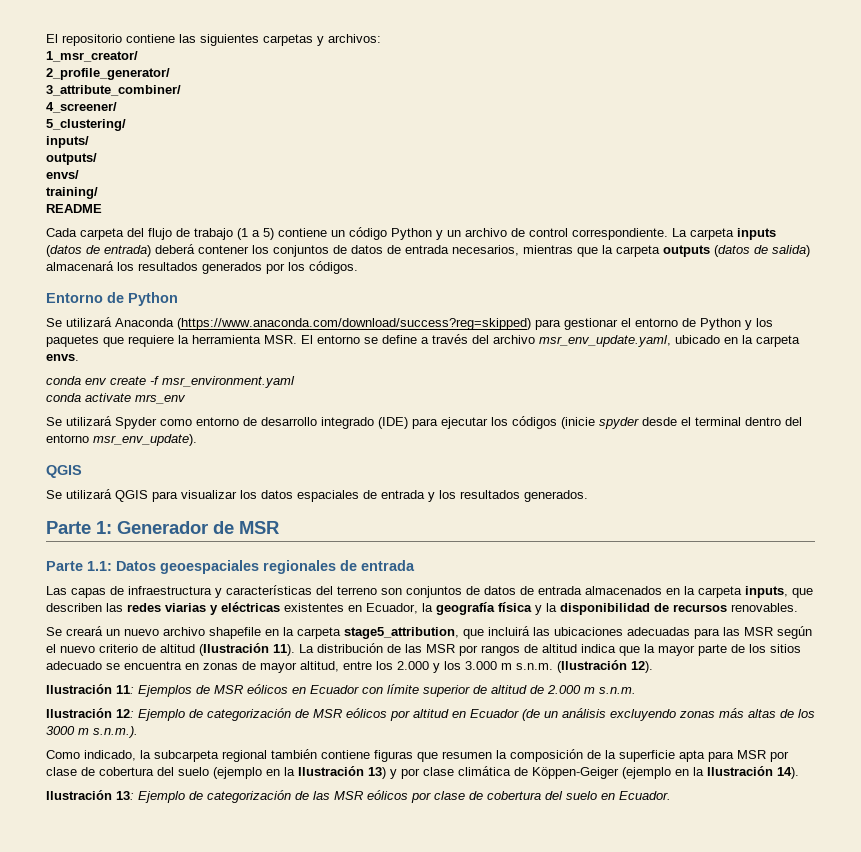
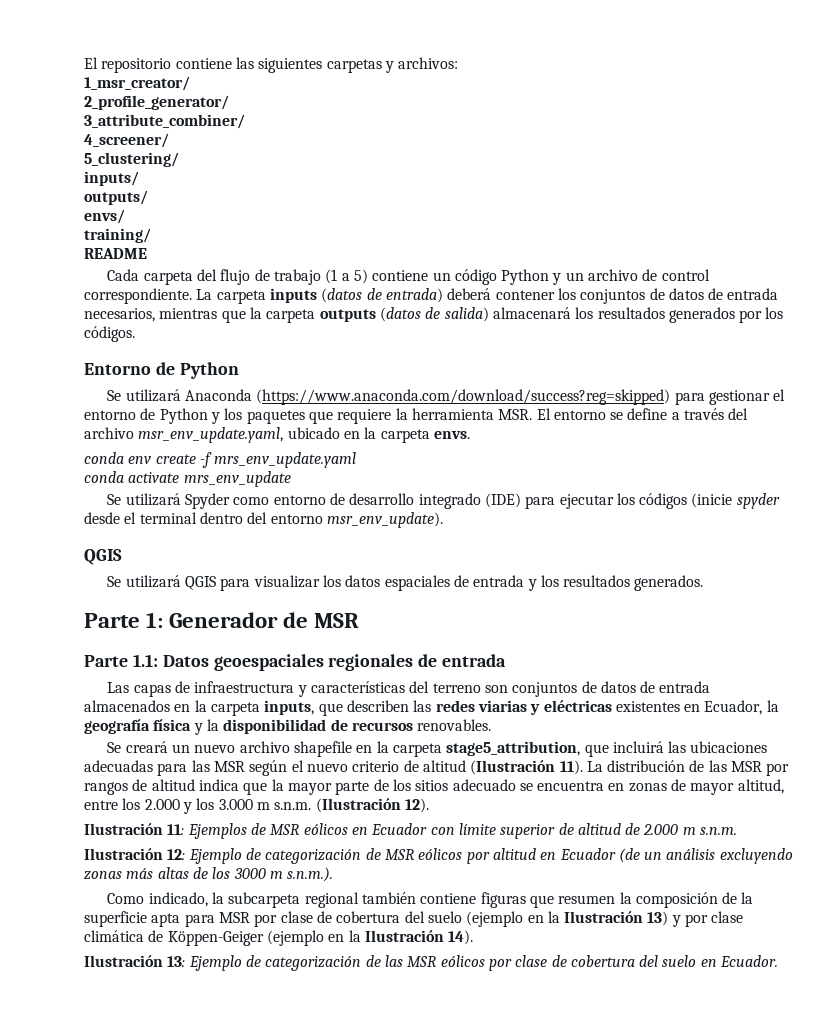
[162,376,295,388] msr_environment.yaml -> [214,452,357,468] mrs_env_update.yaml
[135,394,186,404] mrs_env -> [183,471,291,487] mrs_env_update

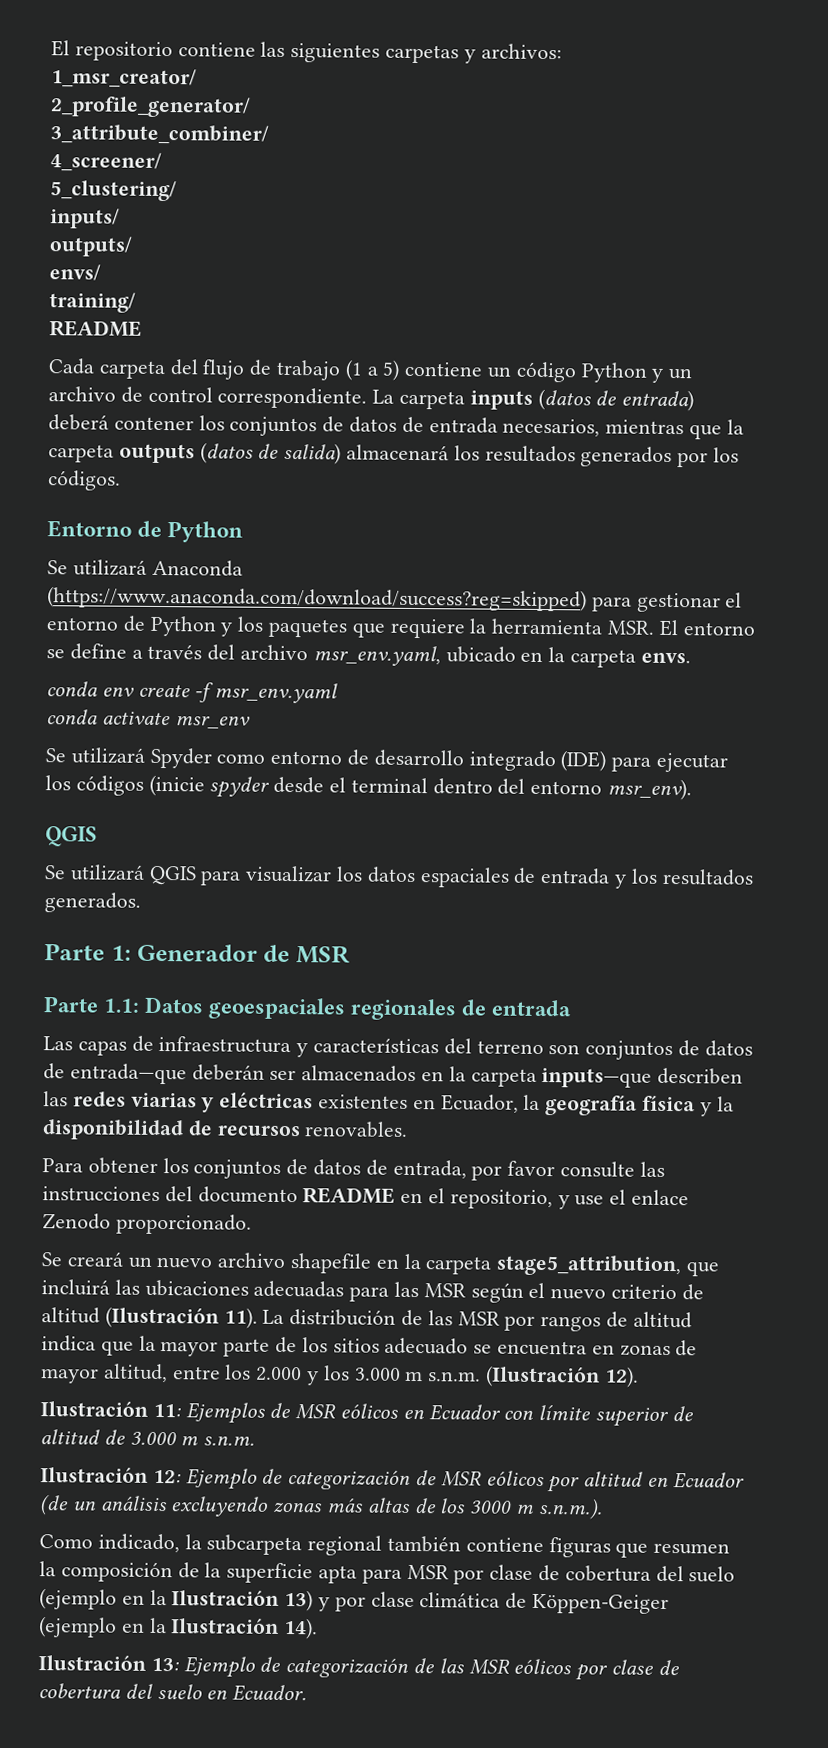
[138,427,284,443] msr_env_update.yaml, -> [312,645,441,667] msr_env.yaml,
[214,452,357,468] mrs_env_update.yaml -> [214,682,339,704] msr_env.yaml
[183,471,291,487] mrs_env_update -> [174,716,251,729] msr_env
[326,512,443,528] msr_env_update). -> [607,778,693,801] msr_env).
[659,681,711,693] entrada -> [69,1063,297,1085] entrada—que deberán ser
[264,700,343,716] inputs, que -> [541,1068,653,1088] inputs—que
(492, 725) none -> [42,1157,665,1181] [42,1186,690,1210] [42,1213,252,1235] // Para obtener los conjuntos de datos de entrada, por favor consulte las instrucciones del documento README en el repositorio, y use el enlace Zenodo proporcionado.
[643,824,679,835] 2.000 -> [129,1431,177,1446] 3.000

